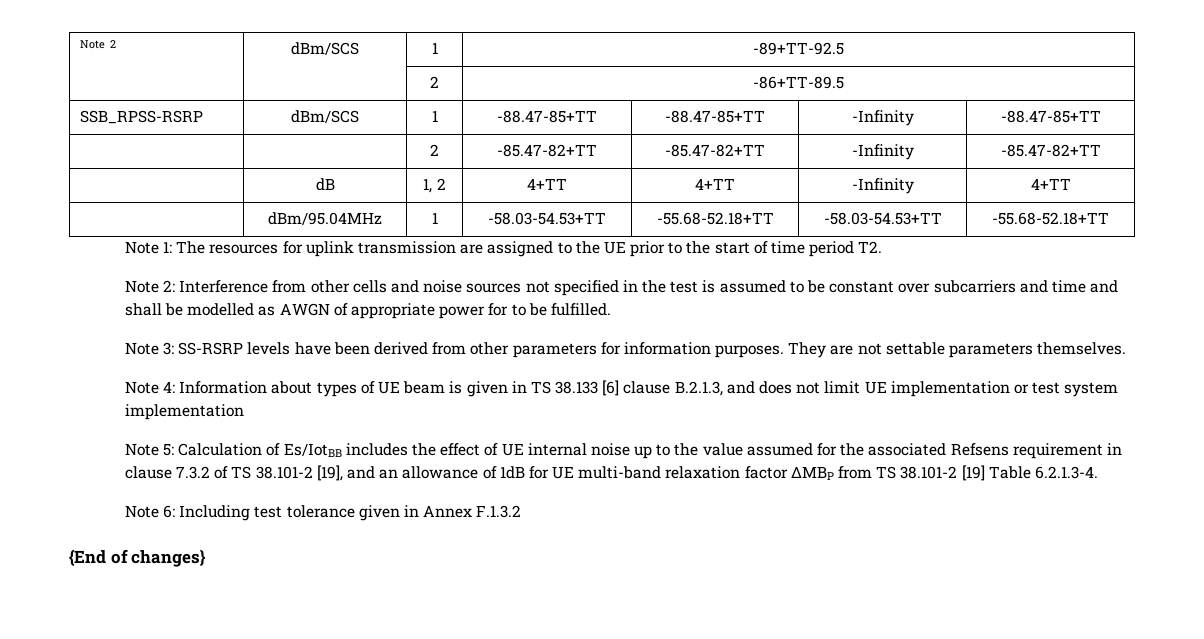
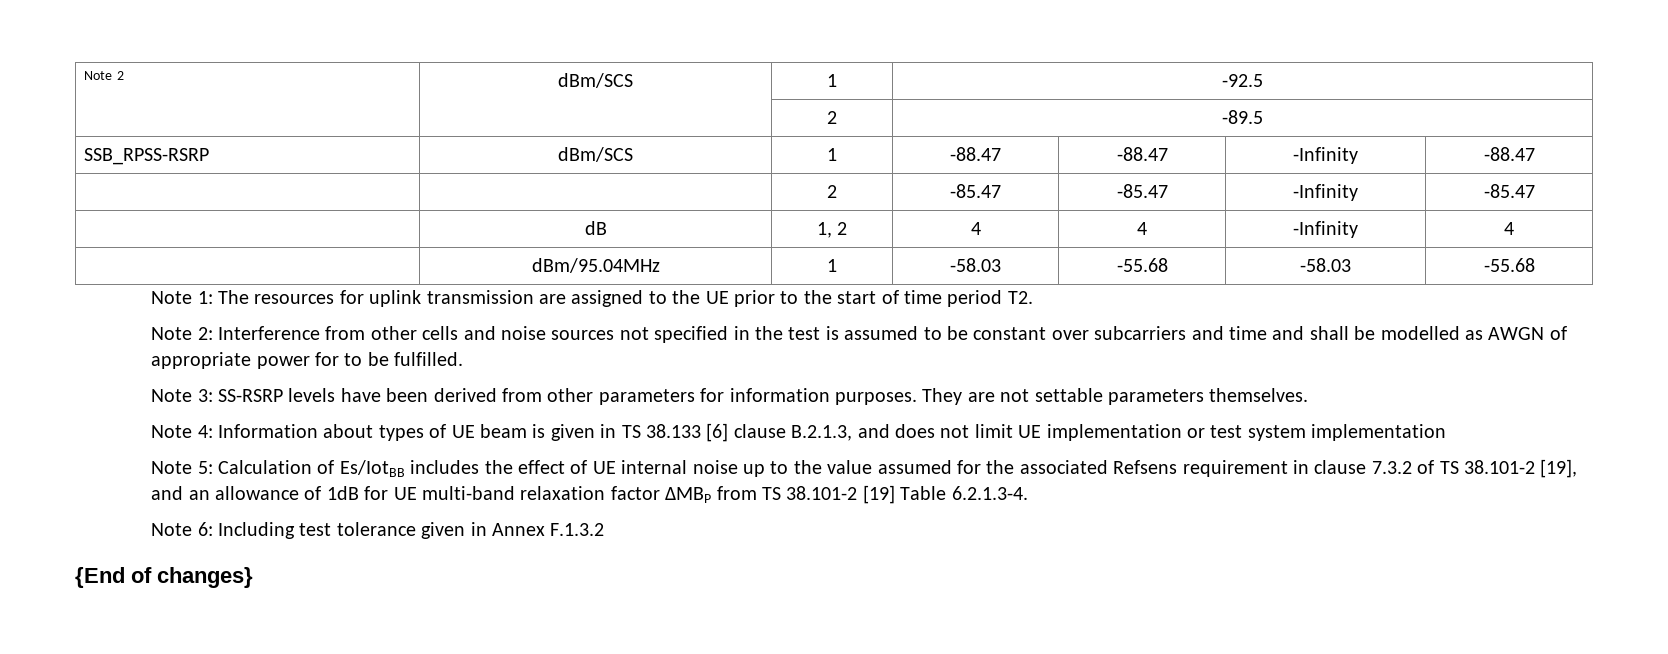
[753,42,844,55] [430,76,439,88] [753,76,844,89] -89+TT-92.5 // | | 2 | -86+TT-89.5 -> [1222,74,1263,87] [827,111,837,124] [1222,110,1263,124] -92.5 // | | 2 | -89.5
[497,110,597,123] [665,110,765,123] [851,110,914,126] [1000,110,1101,123] [430,144,439,156] [497,144,597,157] [665,144,765,157] [851,144,914,160] [1000,144,1101,157] -88.47-85+TT | -88.47-85+TT | -Infinity | -88.47-85+TT // | | 2 | -85.47-82+TT | -85.47-82+TT | -Infinity | -85.47-82+TT -> [950,147,1001,161] [1116,147,1168,161] [1293,147,1358,164] [1483,147,1535,161] [827,185,837,198] [950,184,1001,198] [1116,184,1168,198] [1293,184,1358,201] [1483,184,1535,198] -88.47 | -88.47 | -Infinity | -88.47 // | | 2 | -85.47 | -85.47 | -Infinity | -85.47
[527,178,567,190] [695,178,735,190] [851,178,914,194] [1030,178,1071,190] 4+TT | 4+TT | -Infinity | 4+TT -> [970,222,981,235] [1137,222,1147,235] [1293,221,1358,238] [1504,222,1514,235] 4 | 4 | -Infinity | 4
[488,212,606,225] [656,212,774,225] [823,212,942,225] [992,212,1109,225] -58.03-54.53+TT | -55.68-52.18+TT | -58.03-54.53+TT | -55.68-52.18+TT -> [950,258,1001,272] [1116,258,1168,272] [1300,258,1351,272] [1483,258,1535,272] -58.03 | -55.68 | -58.03 | -55.68

